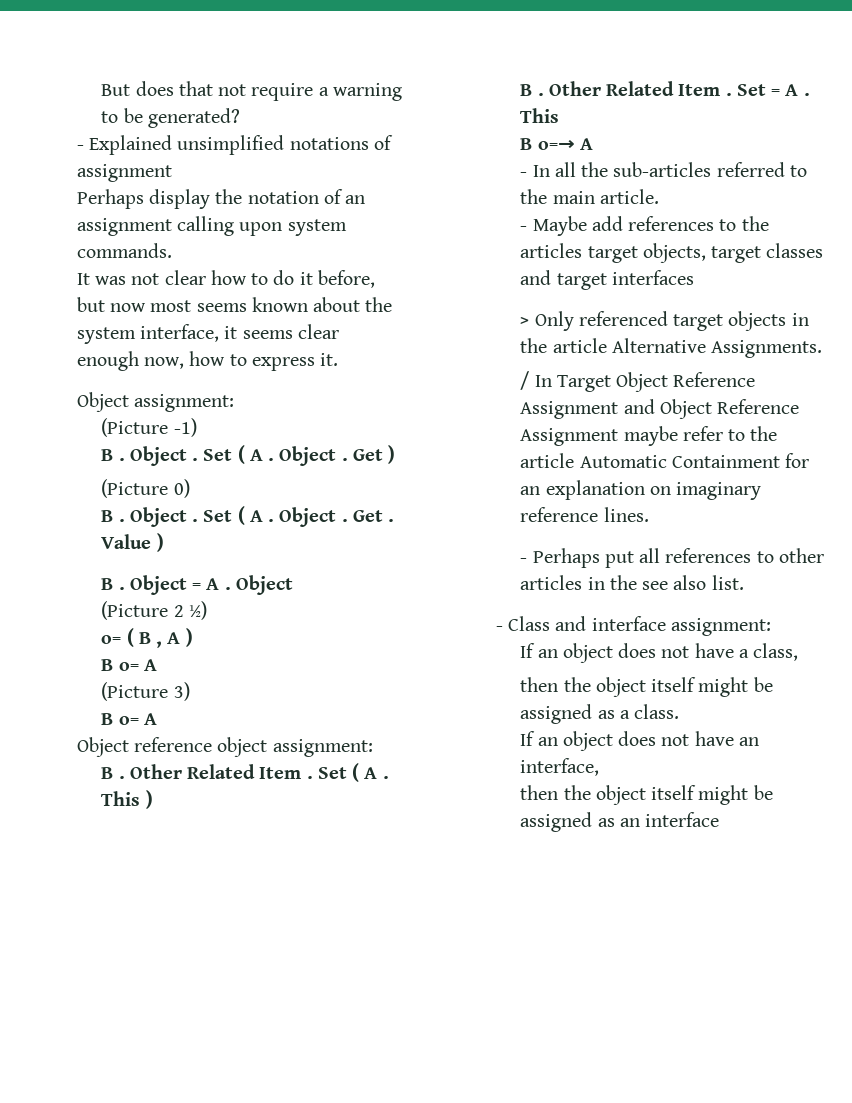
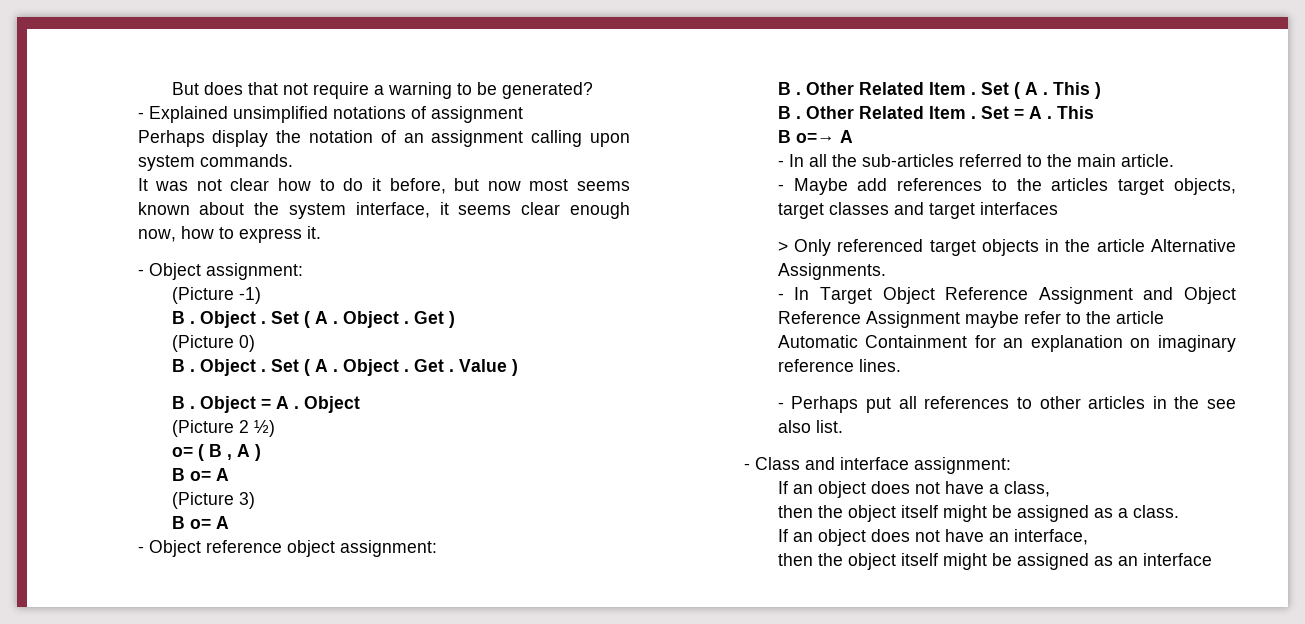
(339, 359) none -> [137,269,144,276] -
(157, 719) none -> [137,546,144,553] -
[520,371,530,390] / -> [777,293,784,300] -

